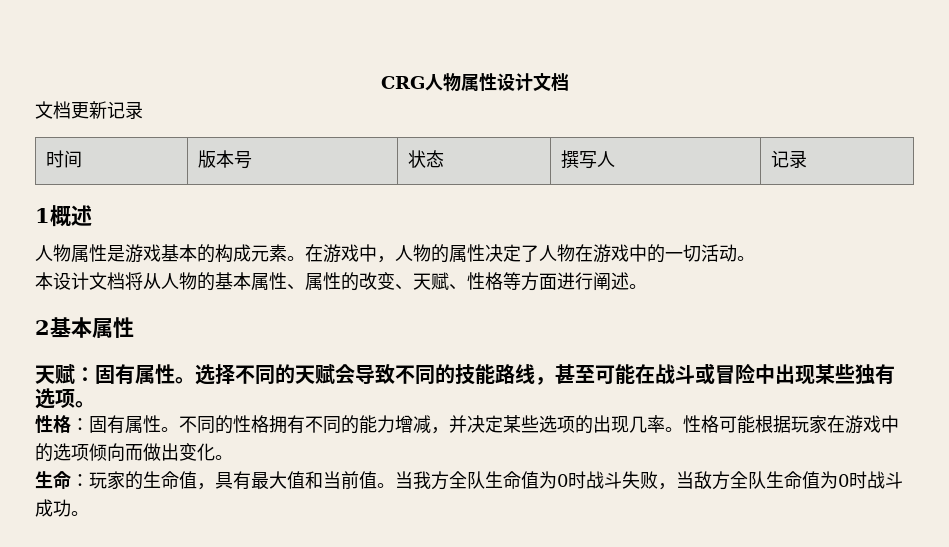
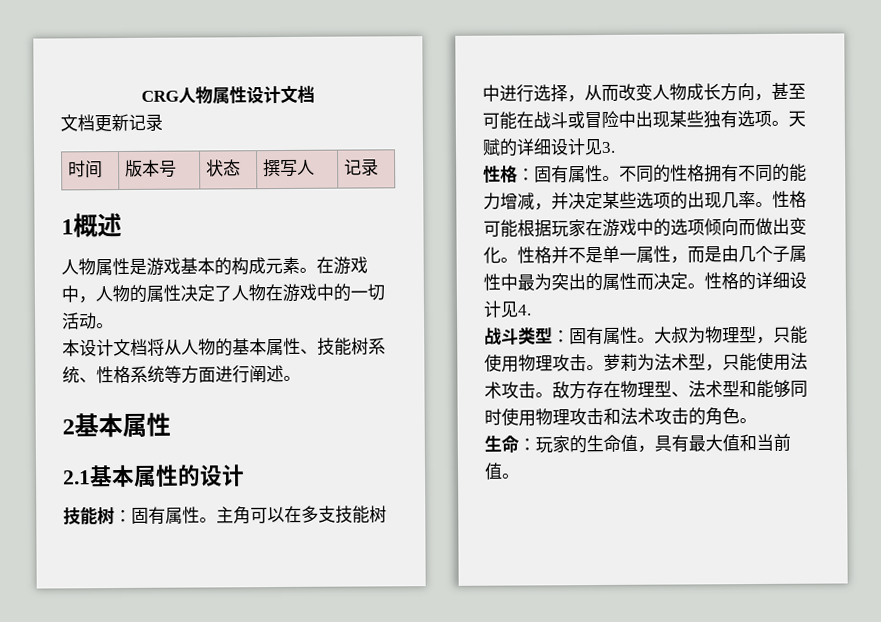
[305,272,503,291] 属性的改变、天赋、性格 -> [317,337,386,356] [62,365,165,384] 技能树系统、性格系统
[35,364,535,385] 天赋：固有属性。选择不同的天赋会导致不同的技能路线 -> [62,464,245,488] [63,505,387,526] [482,83,755,103] 2.1基本属性的设计 // 技能树：固有属性。主角可以在多支技能树中进行选择，从而改变人物成长方向
(95, 404) none -> [788,110,806,127] [482,138,616,157] 天赋的详细设计见3.
(233, 457) none -> [517,245,807,264] [483,271,807,292] [483,300,532,318] [484,325,808,346] [484,351,808,373] [484,379,808,400] [484,407,757,427] 性格并不是单一属性，而是由几个子属性中最为突出的属性而决定。性格的详细设计见4. // 战斗类型：固有属性。大叔为物理型，只能使用物理攻击。萝莉为法术型，只能使用法术攻击。敌方存在物理型、法术型和能够同时使用物理攻击和法术攻击的角色。
[395,471,903,490] [35,499,89,517] 当我方全队生命值为0时战斗失败，当敌方全队生命值为0时战斗成功。 -> (520, 476) none

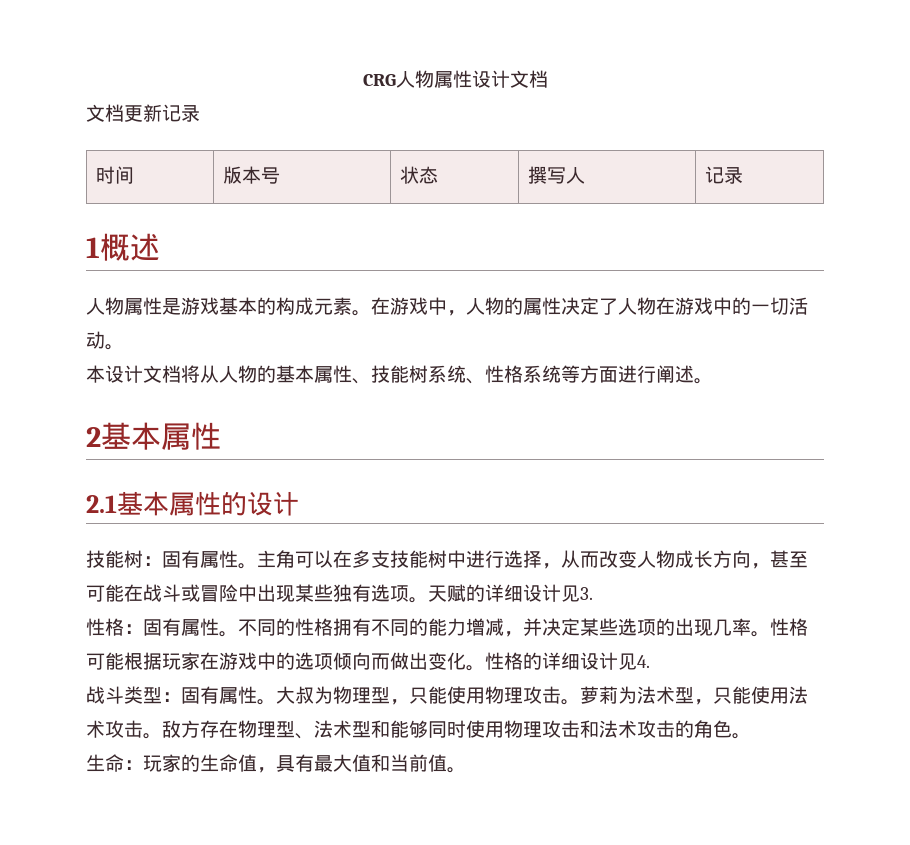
[551,245,807,264] [483,272,739,292] 并不是单一属性，而是由几个子属性中最为突出的属性而决定。性格 -> (523, 661) none

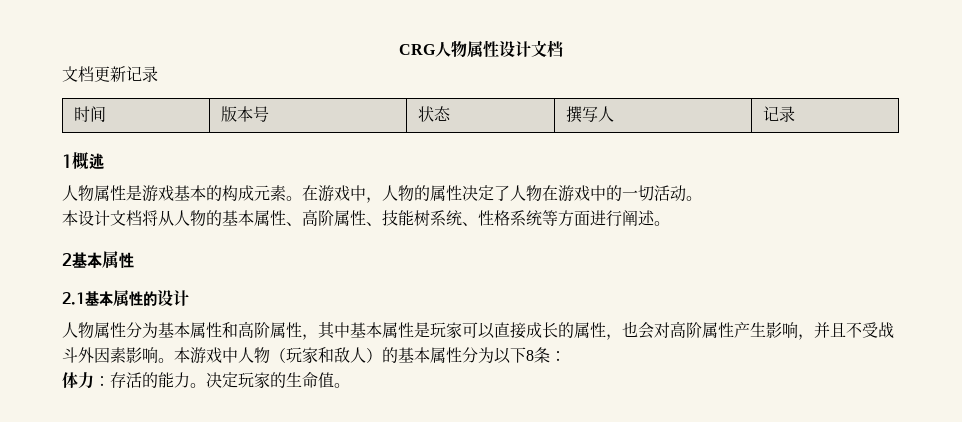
(371, 381) none -> [302,209,382,226] 高阶属性、
[86,550,808,569] [86,584,593,603] [86,618,808,637] [86,652,650,671] [86,686,808,705] [86,720,751,739] [86,754,428,773] 技能树：固有属性。主角可以在多支技能树中进行选择，从而改变人物成长方向，甚至可能在战斗或冒险中出现某些独有选项。天赋的详细设计见3. // 性格：固有属性。不同的性格拥有不同的能力增减，并决定某些选项的出现几率。性格可能根据玩家在游戏中的选项倾向而做出变化。性格的详细设计见4. // 战斗类型：固有属性。大叔为物理型，只能使用物理攻击。萝莉为法术型，只能使用法术攻击。敌方存在物理型、法术型和能够同时使用物理攻击和法术攻击的角色。 // 生命：玩家的生命值，具有最大值和当前 -> [62,321,894,340] [62,347,566,364] [62,372,318,389] 人物属性分为基本属性和高阶属性，其中基本属性是玩家可以直接成长的属性，也会对高阶属性产生影响，并且不受战斗外因素影响。本游戏中人物（玩家和敌人）的基本属性分为以下8条： // 体力：存活的能力。决定玩家的生命

